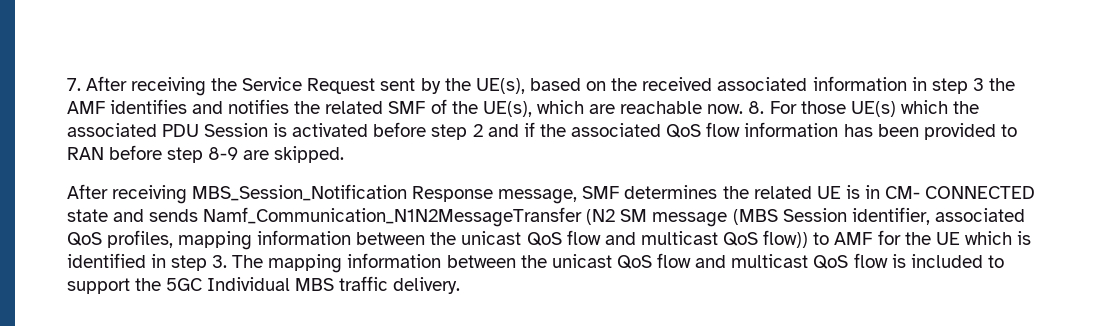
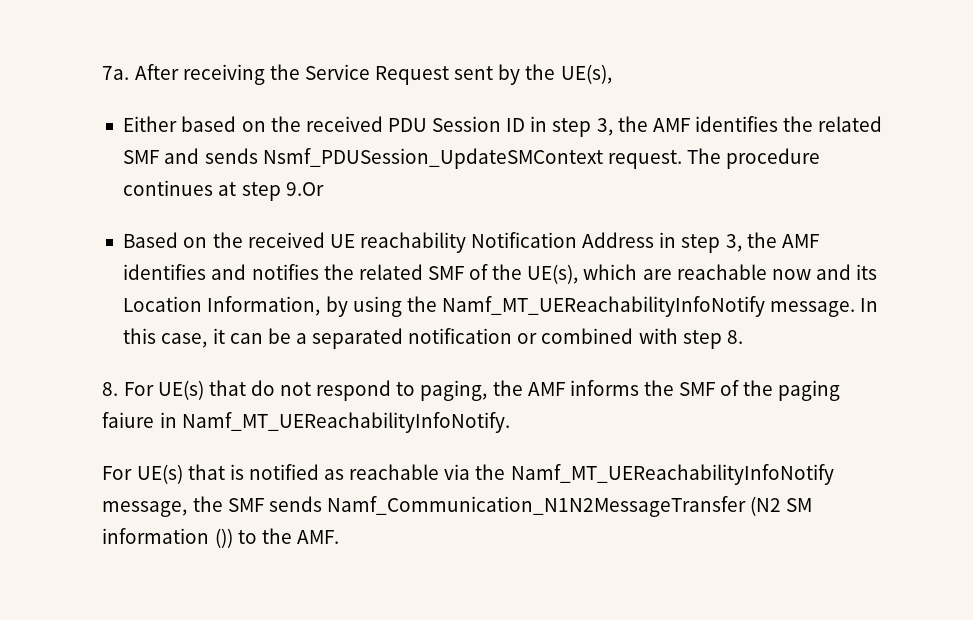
[66,78,81,91] 7. -> [102,66,130,80] 7a.
(525, 86) none -> [123,116,178,132] // Either
[717,76,984,94] associated information in step 3 -> [387,116,883,137] [123,148,821,169] [123,180,324,201] [123,232,742,253] PDU Session ID in step 3, the AMF identifies the related SMF and sends Nsmf_PDUSession_UpdateSMContext request. The procedure continues at step 9.Or // Based on the received UE reachability Notification Address in step 3,
[707,100,980,117] [66,122,1017,140] [66,145,345,163] [66,184,1036,204] [66,207,1025,227] [66,230,1032,250] [66,253,1004,273] [66,276,461,294] now. 8. For those UE(s) which the associated PDU Session is activated before step 2 and if the associated QoS flow information has been provided to RAN before step 8-9 are skipped. // After receiving MBS_Session_Notification Response message, SMF determines the related UE is in CM- CONNECTED state and sends Namf_Communication_N1N2MessageTransfer (N2 SM message (MBS Session identifier, associated QoS profiles, mapping information between the unicast QoS flow and multicast QoS flow)) to AMF for the UE which is identified in step 3. The mapping information between the unicast QoS flow and multicast QoS flow is included to support the 5GC Individual MBS traffic delivery. -> [771,264,878,280] [123,296,879,317] [123,328,743,349] [102,380,841,401] [102,412,510,433] [102,464,834,485] [102,496,813,517] [102,528,339,548] now and its Location Information, by using the Namf_MT_UEReachabilityInfoNotify message. In this case, it can be a separated notification or combined with step 8. // 8. For UE(s) that do not respond to paging, the AMF informs the SMF of the paging faiure in Namf_MT_UEReachabilityInfoNotify. // For UE(s) that is notified as reachable via the Namf_MT_UEReachabilityInfoNotify message, the SMF sends Namf_Communication_N1N2MessageTransfer (N2 SM information ()) to the AMF.

